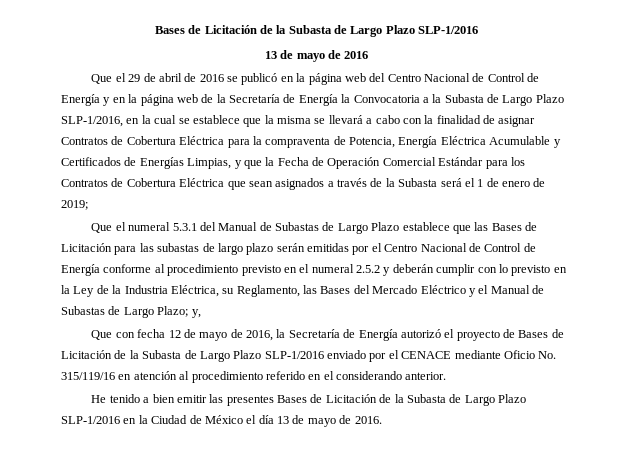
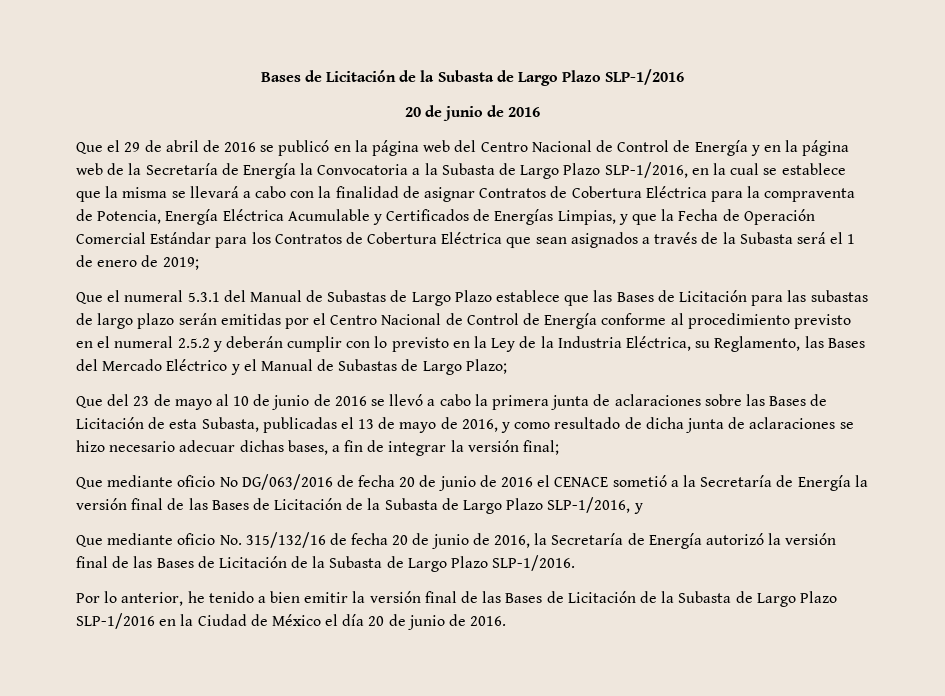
[264,50,325,62] 13 de mayo -> [404,105,483,121] 20 de junio
[191,309,201,318] [91,329,564,341] [61,350,557,362] [61,371,447,383] [91,394,274,406] y, // Que con fecha 12 de mayo de 2016, la Secretaría de Energía autorizó el proyecto de Bases de Licitación de la Subasta de Largo Plazo SLP-1/2016 enviado por el CENACE mediante Oficio No. 315/119/16 en atención al procedimiento referido en el considerando anterior. // He tenido a bien emitir las presentes -> [76,394,828,410] [76,417,854,433] [76,440,560,456] [76,474,868,491] [76,497,643,514] [76,532,837,549] [76,555,576,572] [76,591,502,606] // Que del 23 de mayo al 10 de junio de 2016 se llevó a cabo la primera junta de aclaraciones sobre las Bases de Licitación de esta Subasta, publicadas el 13 de mayo de 2016, y como resultado de dicha junta de aclaraciones se hizo necesario adecuar dichas bases, a fin de integrar la versión final; // Que mediante oficio No DG/063/2016 de fecha 20 de junio de 2016 el CENACE sometió a la Secretaría de Energía la versión final de las Bases de Licitación de la Subasta de Largo Plazo SLP-1/2016, y // Que mediante oficio No. 315/132/16 de fecha 20 de junio de 2016, la Secretaría de Energía autorizó la versión final de las Bases de Licitación de la Subasta de Largo Plazo SLP-1/2016. // Por lo anterior, he tenido a bien emitir la versión final de las
[277,415,336,427] 13 de mayo -> [368,614,445,630] 20 de junio

